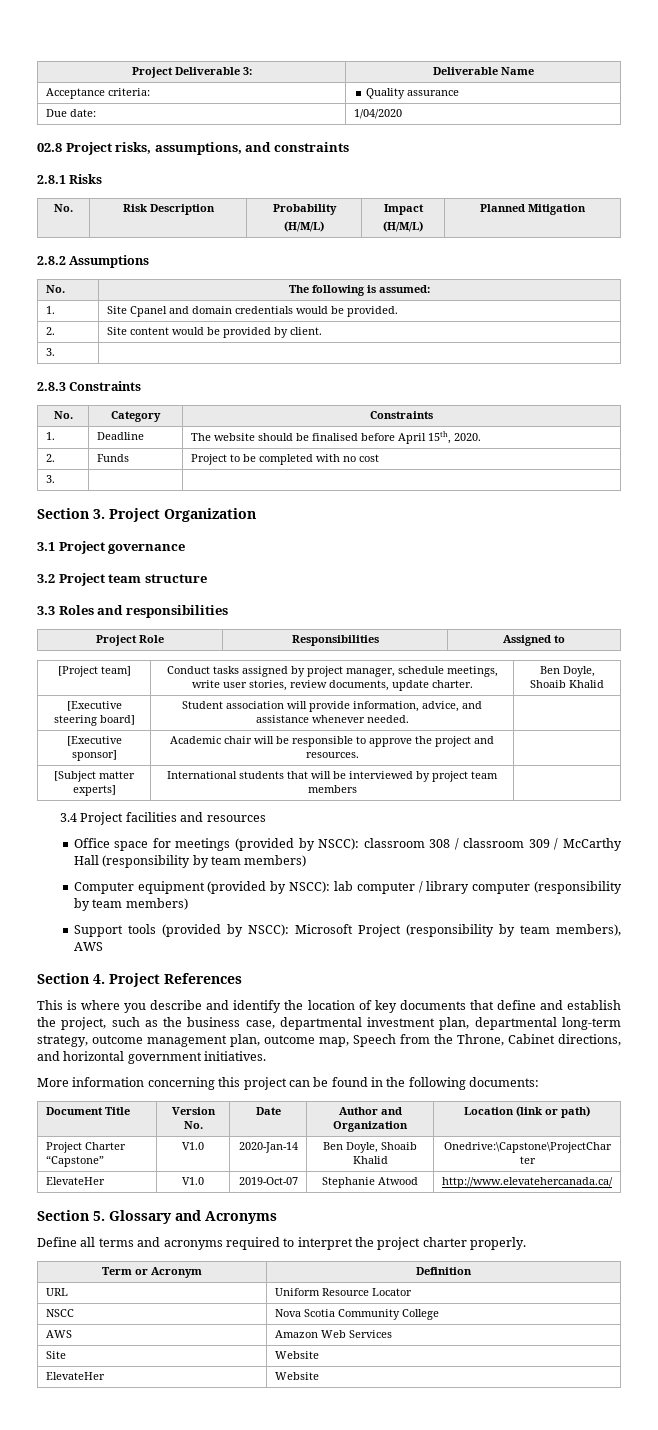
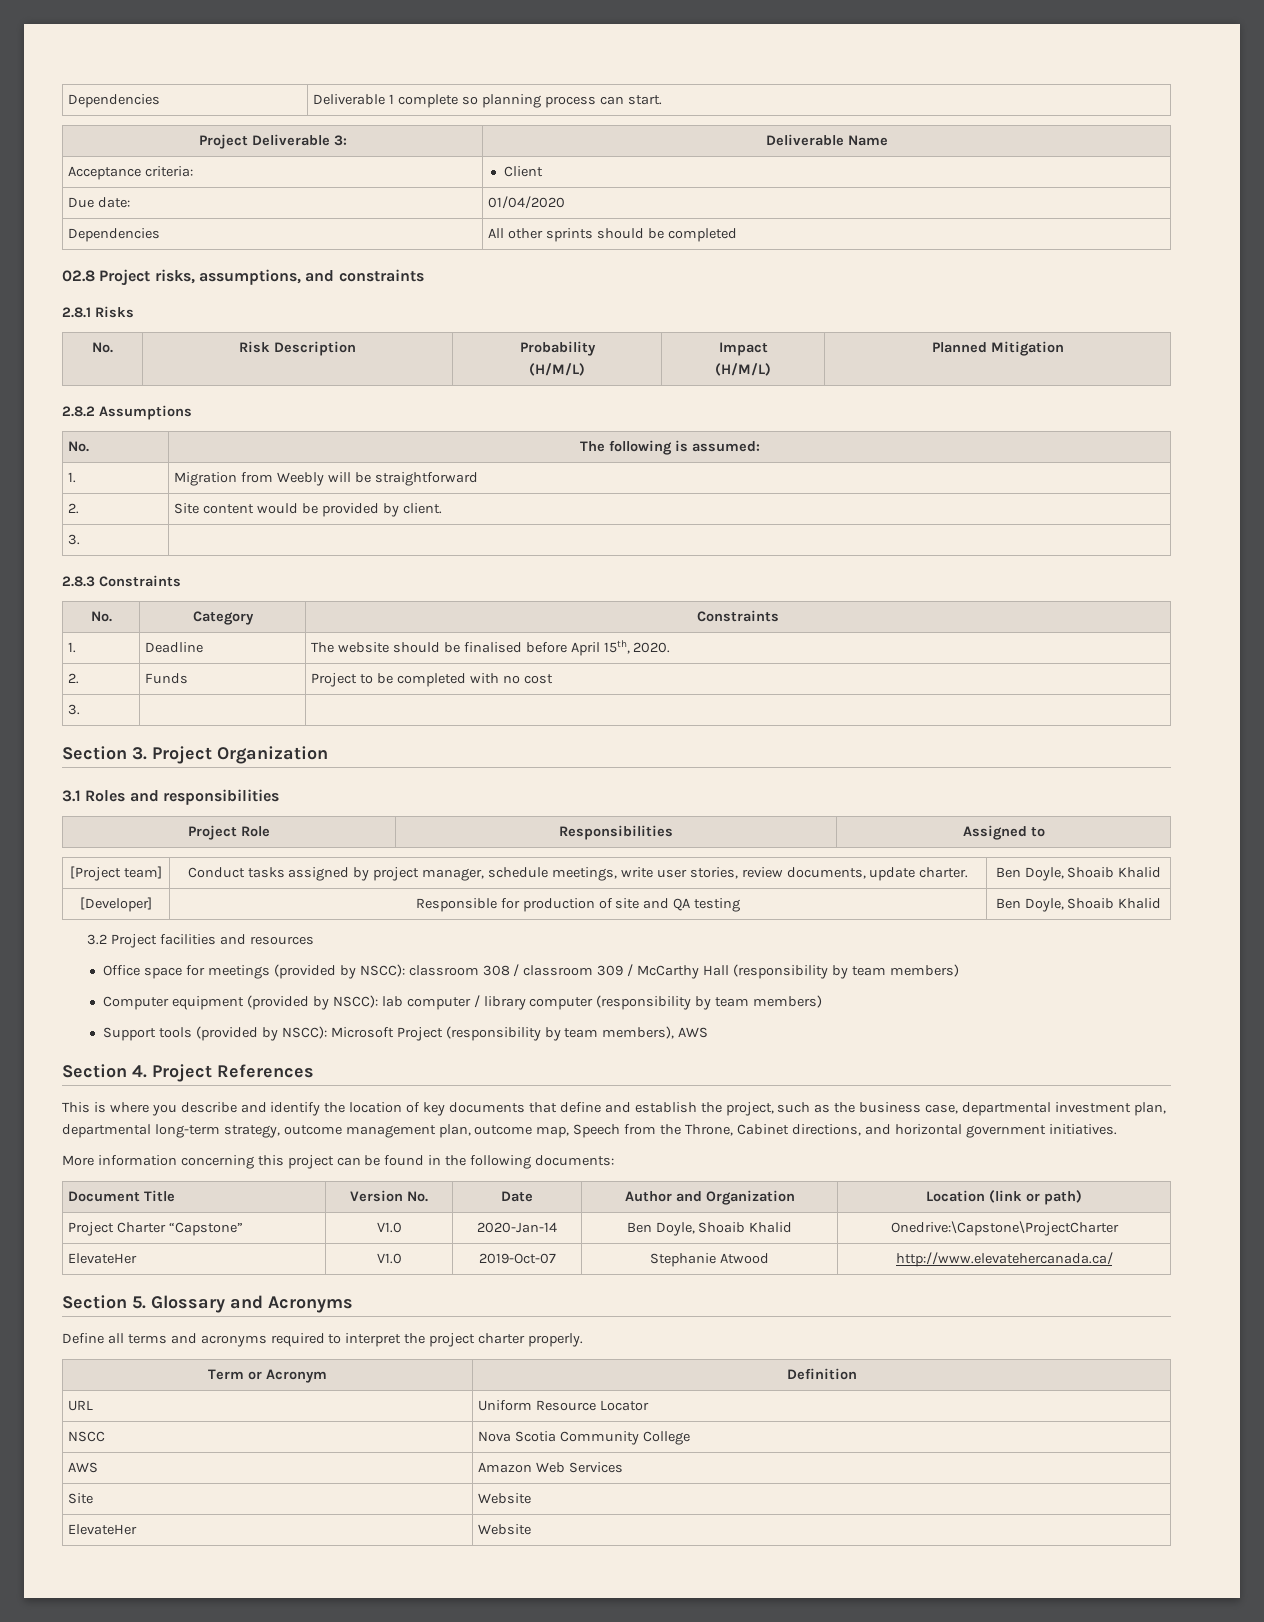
(131, 72) none -> [68,94,161,108] [313,94,662,108] Dependencies | Deliverable 1 complete so planning process can start. //
[365,88,459,99] Quality assurance -> [504,166,544,177] Client
[353,109,402,119] 1/04/2020 -> [488,196,566,209] [68,228,161,242] [488,228,737,242] 01/04/2020 // Dependencies | All other sprints should be completed
[106,306,398,317] Site Cpanel and domain credentials would be provided. -> [174,472,478,486] Migration from Weebly will be straightforward
[58,541,186,554] [37,573,207,586] [37,606,55,615] Project governance // 3.2 Project team structure // 3.3 -> (81, 796) none
[66,701,122,711] [53,715,135,726] [182,701,482,712] [255,715,409,723] [66,736,122,746] [71,750,117,761] [170,736,494,747] [305,752,359,758] [54,771,135,782] [72,785,116,796] [167,771,498,782] [307,785,357,793] [60,813,78,822] [Executive steering board] | Student association will provide information, advice, and assistance whenever needed. | // [Executive sponsor] | Academic chair will be responsible to approve the project and resources. | // [Subject matter experts] | International students that will be interviewed by project team members | // 3.4 -> [80,897,152,912] [415,898,741,912] [995,898,1162,912] [87,934,108,945] [Developer] | Responsible for production of site and QA testing | Ben Doyle, Shoaib Khalid // 3.2

